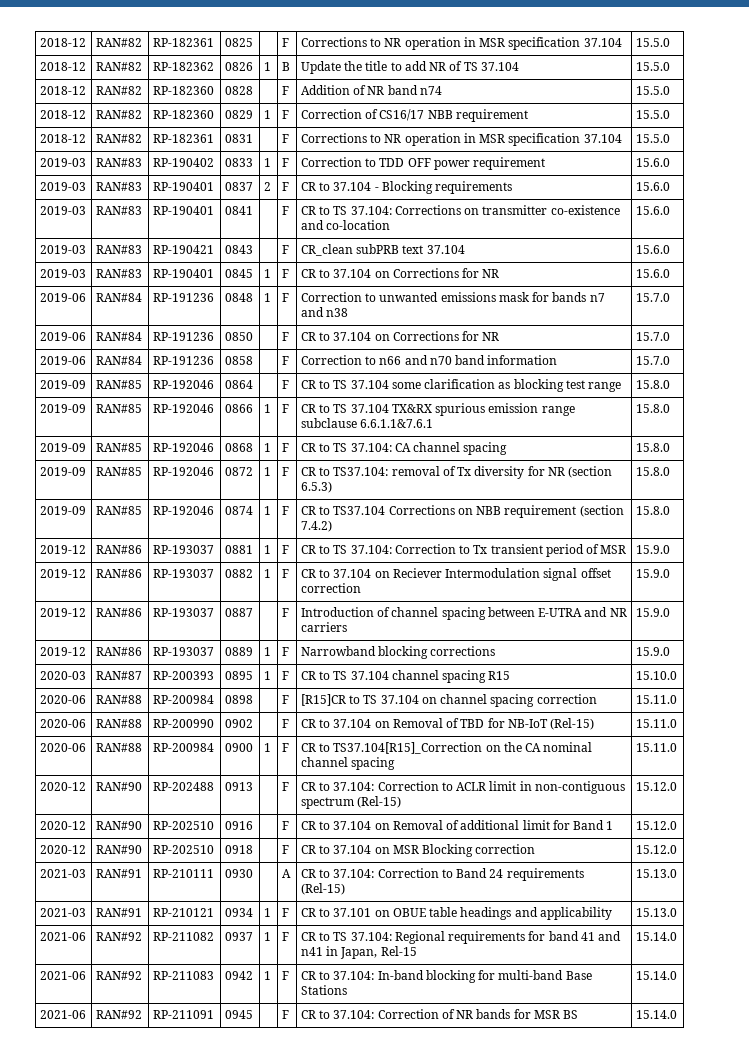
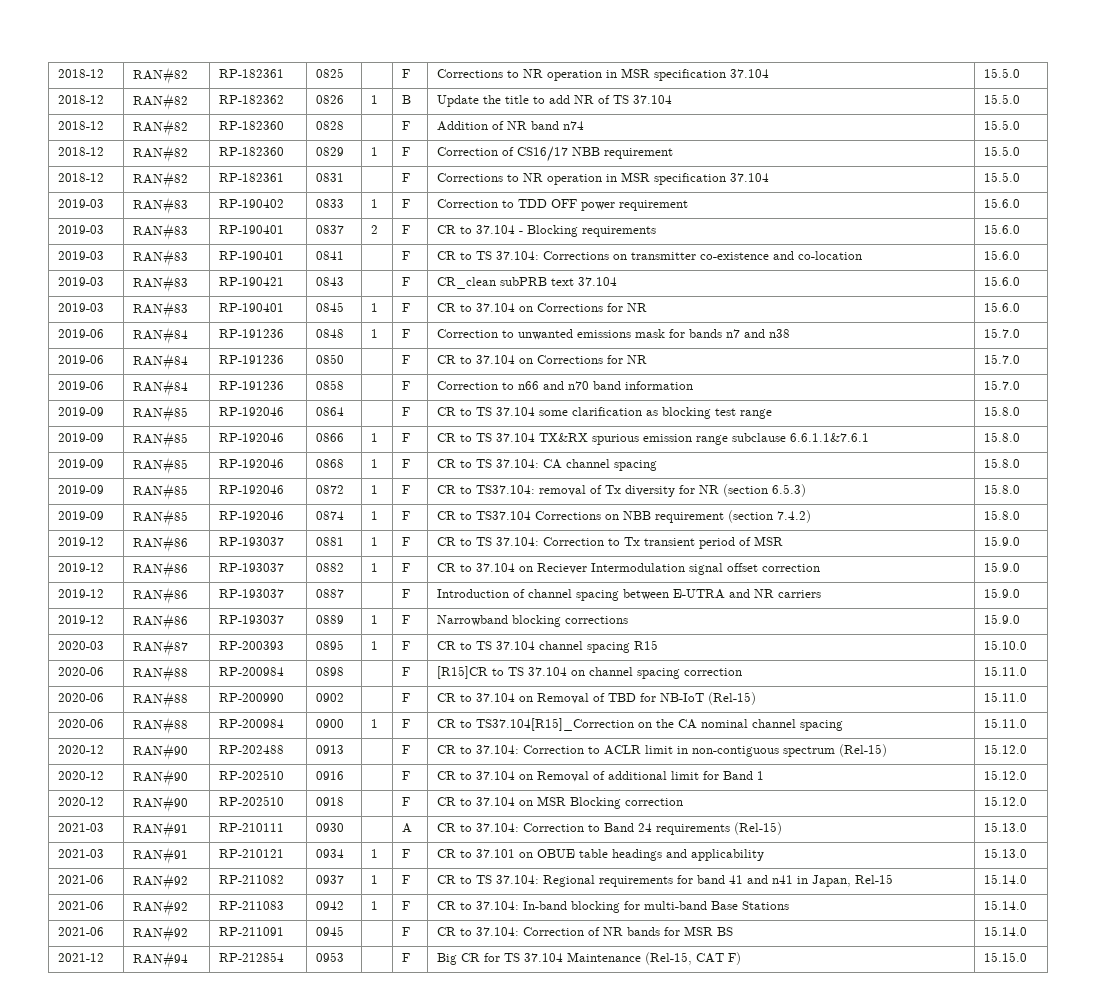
(677, 1014) none -> [57,953,104,962] [132,951,188,968] [218,952,284,962] [315,952,344,962] [401,953,410,962] [436,952,741,965] [983,952,1027,962] // 2021-12 | RAN#94 | RP-212854 | 0953 | | F | Big CR for TS 37.104 Maintenance (Rel-15, CAT F) | 15.15.0

